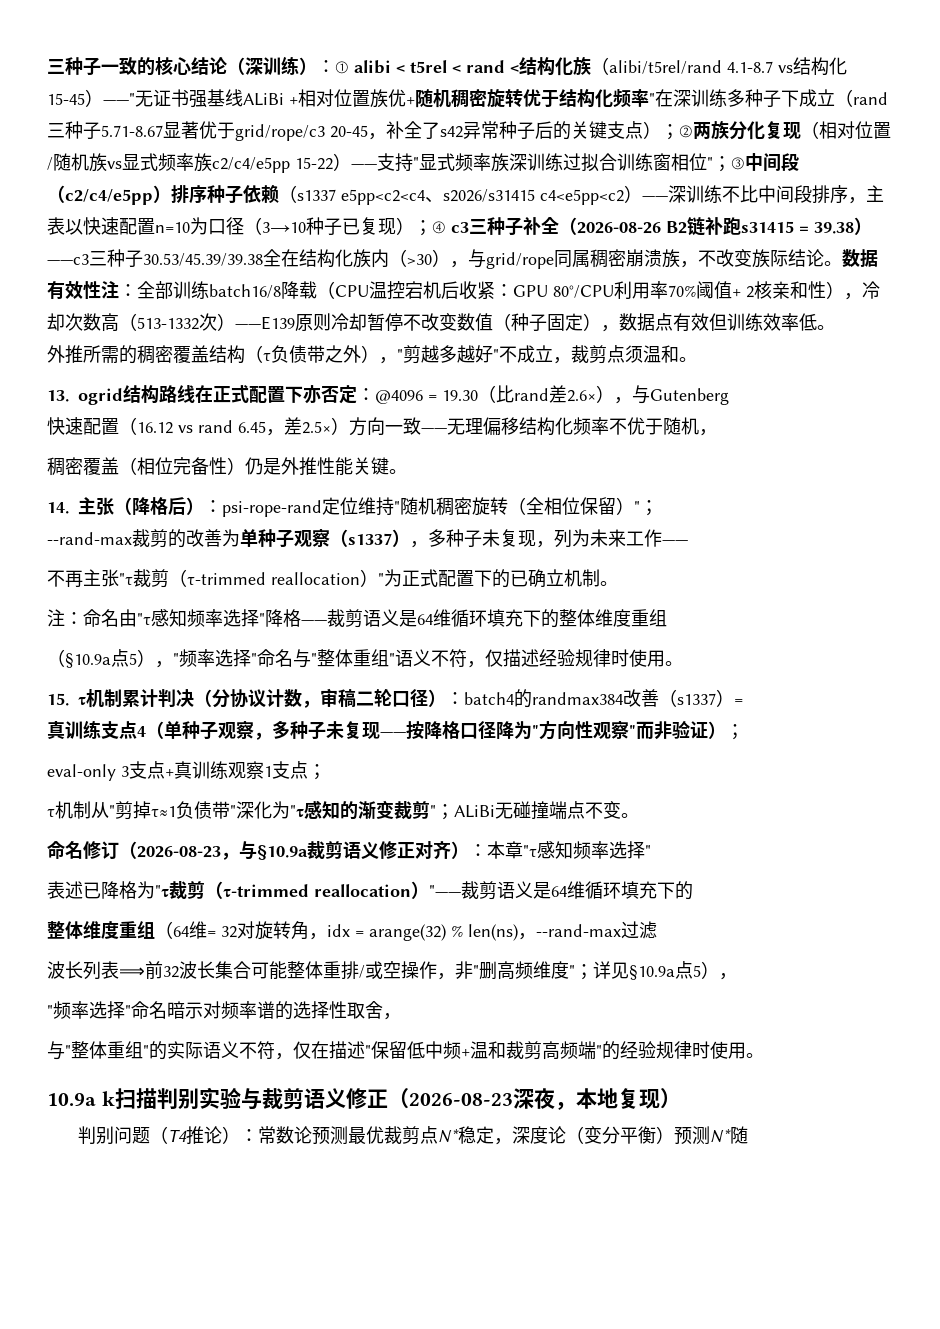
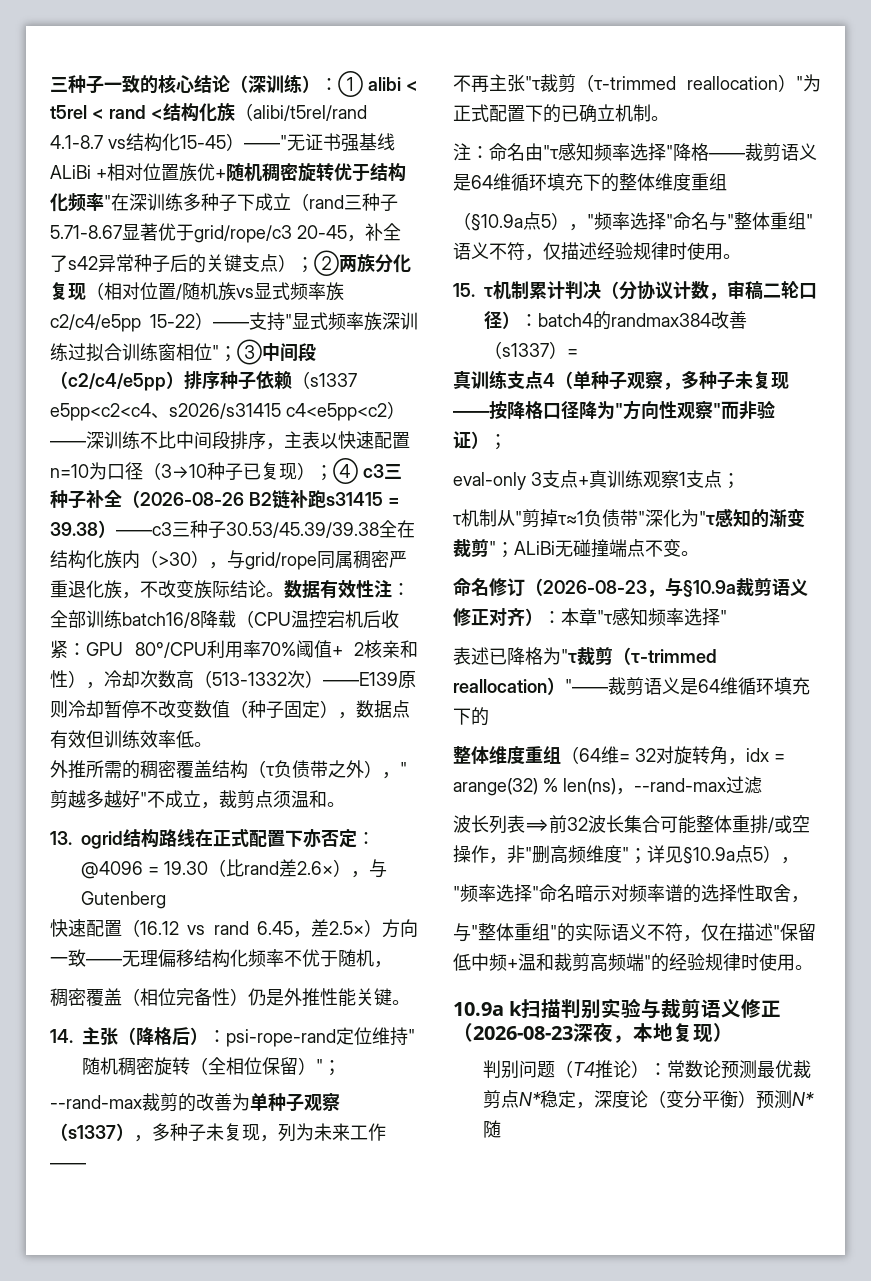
[626,249,662,267] 崩溃 -> [389,551,407,568] [50,580,104,598] 严重退化

